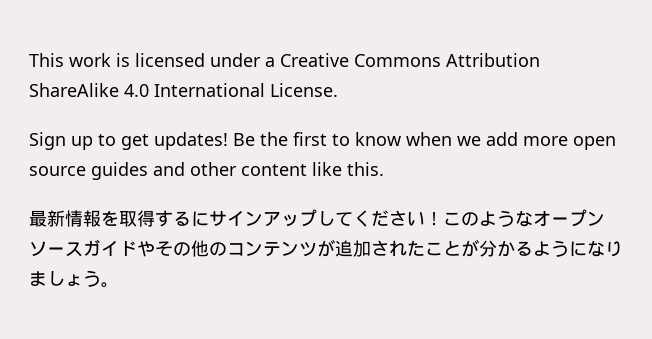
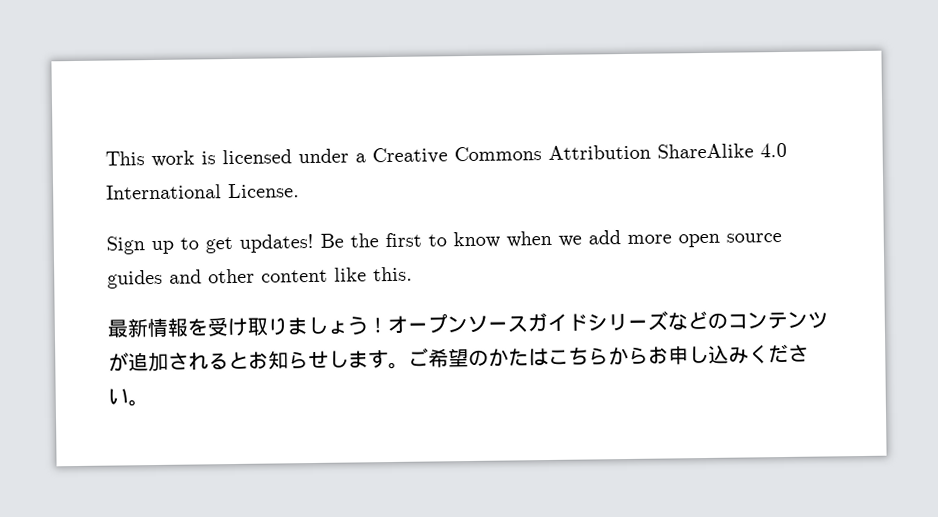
[119,209,533,227] 取得するにサインアップしてください！このような -> [207,316,388,337] 受け取りましょう！
[137,240,209,257] やその他 -> [587,310,708,332] シリーズなど
[407,239,623,257] [29,270,101,287] たことが分かるようになりましょう -> [208,343,809,370] [108,388,129,405] るとお知らせします。ご希望のかたはこちらからお申し込みください

